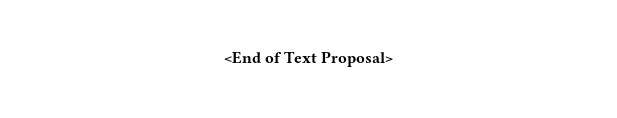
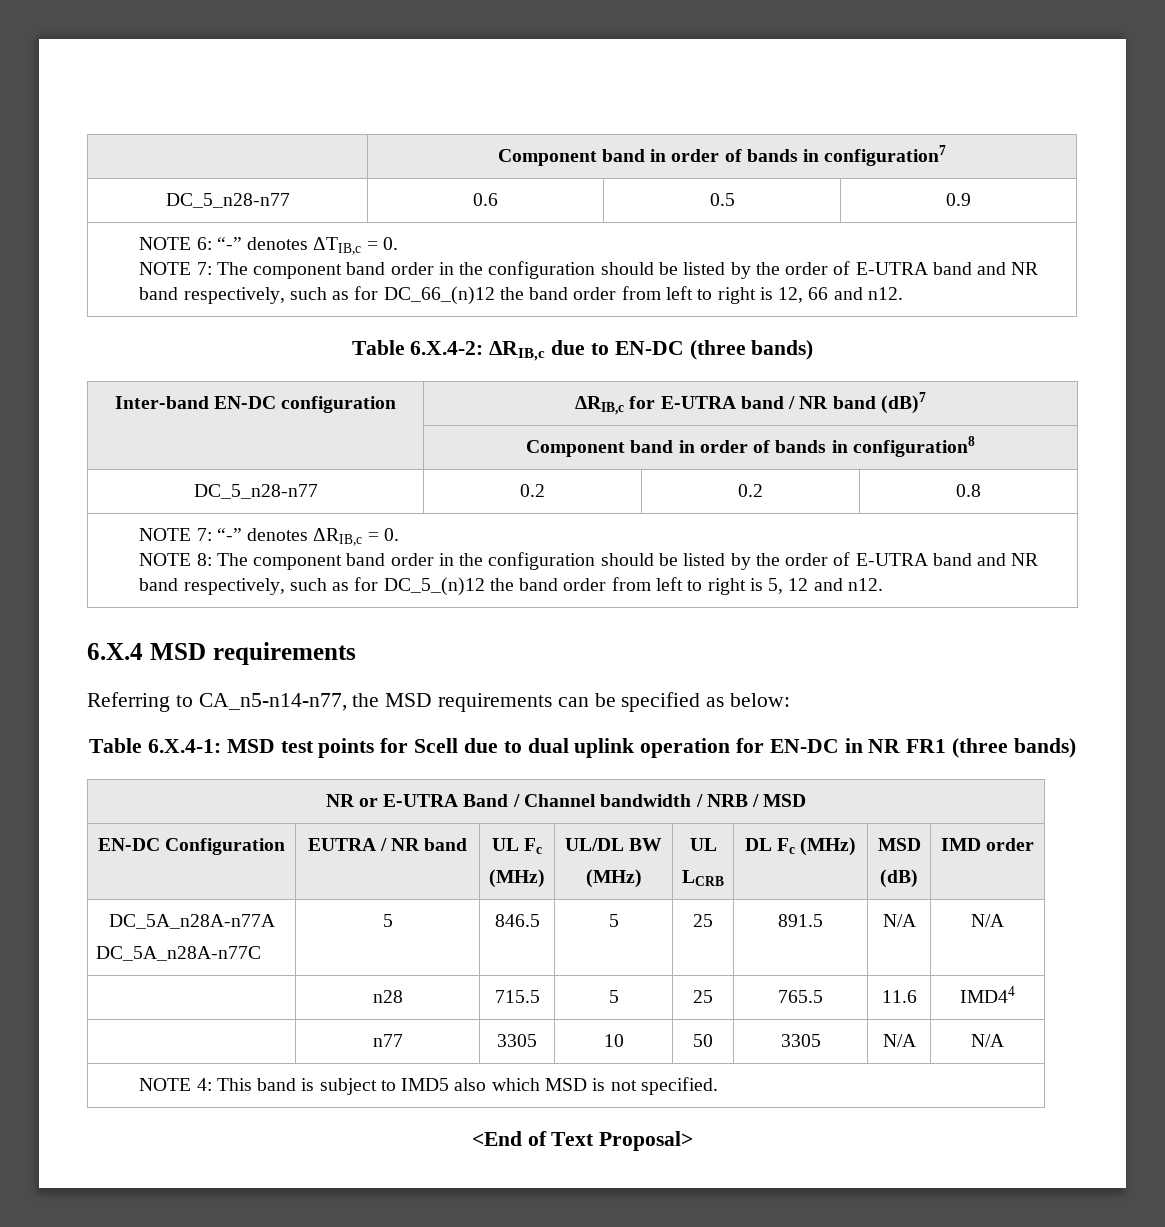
(223, 57) none -> [497,145,947,166] [165,193,290,208] [473,193,498,206] [709,193,735,206] [946,193,971,206] [139,237,398,255] [139,261,1039,279] [139,286,903,305] [351,340,814,361] [114,396,397,413] [575,392,926,415] [526,436,975,457] [193,484,318,499] [520,484,545,497] [738,484,763,497] [956,484,981,497] [139,528,399,546] [139,552,1039,570] [139,577,883,596] [87,642,356,665] [87,692,791,712] [89,738,1076,758] [325,794,807,807] [97,838,286,855] [307,838,468,851] [491,838,543,854] [489,869,545,888] [564,838,663,851] [585,869,642,888] [689,838,717,851] [682,870,724,886] [744,837,857,856] [877,838,921,851] [880,869,918,888] [940,838,1035,851] [108,914,275,929] [96,946,262,961] [382,914,393,927] [494,914,540,927] [608,914,619,927] [693,914,713,927] [778,914,823,927] [882,914,916,927] [971,914,1004,927] [372,990,403,1003] [494,990,540,1003] [608,990,619,1003] [693,990,713,1003] [778,990,823,1003] [881,990,917,1003] [960,986,1015,1003] [372,1034,403,1047] [497,1034,537,1047] [603,1034,624,1047] [693,1034,713,1047] [780,1034,821,1047] [882,1034,916,1047] [971,1034,1004,1047] [139,1077,718,1095] | Component band in order of bands in configuration7 // DC_5_n28-n77 | 0.6 | 0.5 | 0.9 // NOTE 6: “-” denotes ΔTIB,c = 0. // NOTE 7: The component band order in the configuration should be listed by the order of E-UTRA band and NR band respectively, such as for DC_66_(n)12 the band order from left to right is 12, 66 and n12. // Table 6.X.4-2: ΔRIB,c due to EN-DC (three bands) // Inter-band EN-DC configuration | ΔRIB,c for E-UTRA band / NR band (dB)7 // | Component band in order of bands in configuration8 // DC_5_n28-n77 | 0.2 | 0.2 | 0.8 // NOTE 7: “-” denotes ΔRIB,c = 0. // NOTE 8: The component band order in the configuration should be listed by the order of E-UTRA band and NR band respectively, such as for DC_5_(n)12 the band order from left to right is 5, 12 and n12. // 6.X.4 MSD requirements // Referring to CA_n5-n14-n77, the MSD requirements can be specified as below: // Table 6.X.4-1: MSD test points for Scell due to dual uplink operation for EN-DC in NR FR1 (three bands) // NR or E-UTRA Band / Channel bandwidth / NRB / MSD // EN-DC Configuration | EUTRA / NR band | UL Fc // (MHz) | UL/DL BW // (MHz) | UL // LCRB | DL Fc (MHz) | MSD // (dB) | IMD order // DC_5A_n28A-n77A // DC_5A_n28A-n77C | 5 | 846.5 | 5 | 25 | 891.5 | N/A | N/A // | n28 | 715.5 | 5 | 25 | 765.5 | 11.6 | IMD44 // | n77 | 3305 | 10 | 50 | 3305 | N/A | N/A // NOTE 4: This band is subject to IMD5 also which MSD is not specified. //

